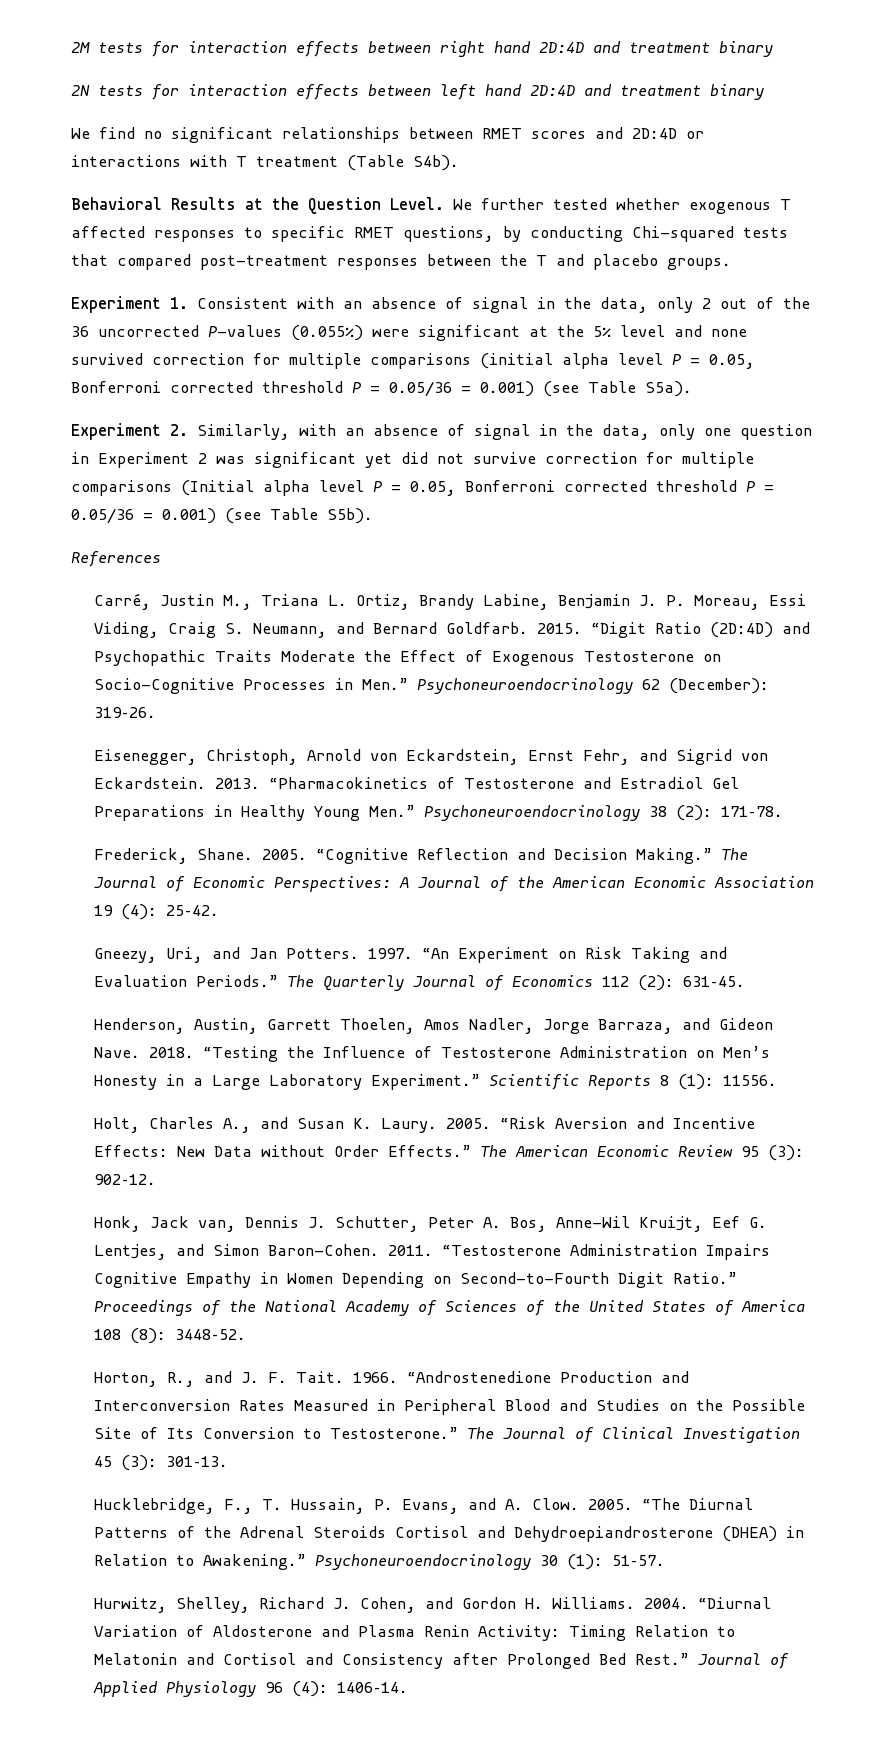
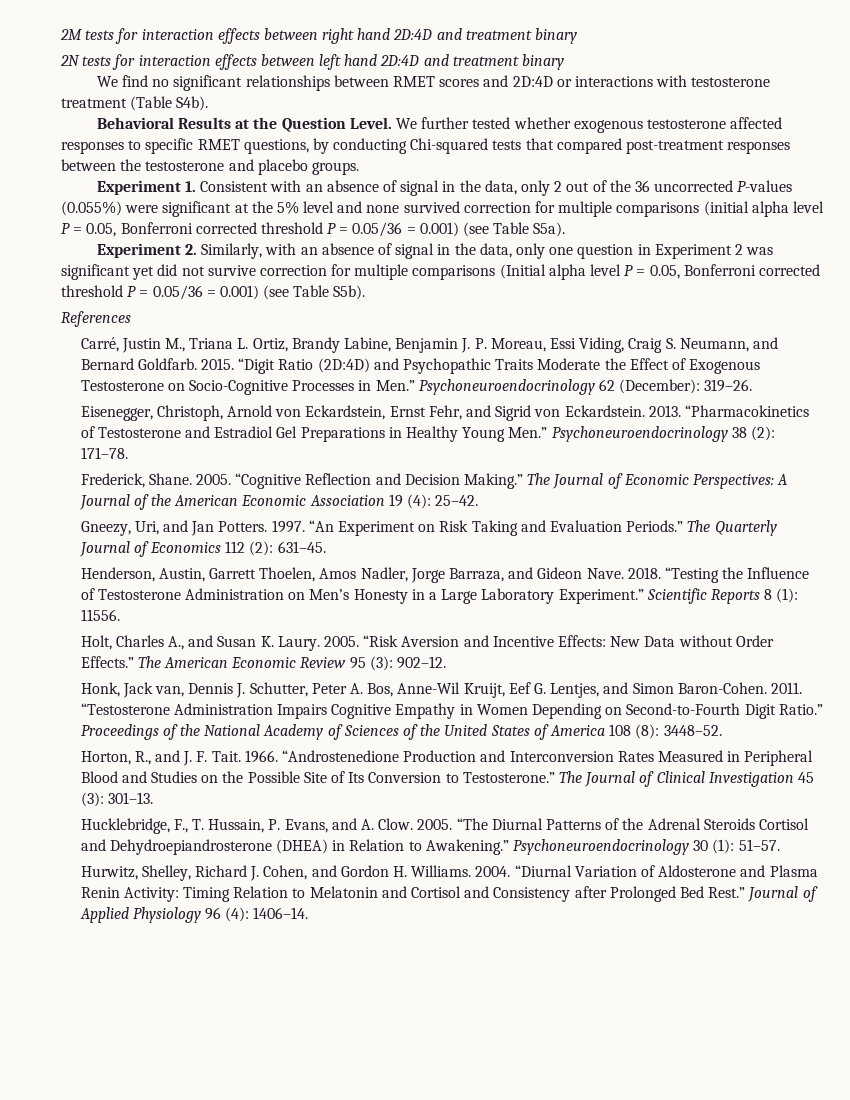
[236,156,247,167] T -> [691,77,771,87] testosterone
[780,199,791,210] T -> [646,119,726,129] testosterone
[536,255,547,266] T -> [145,161,225,171] testosterone

